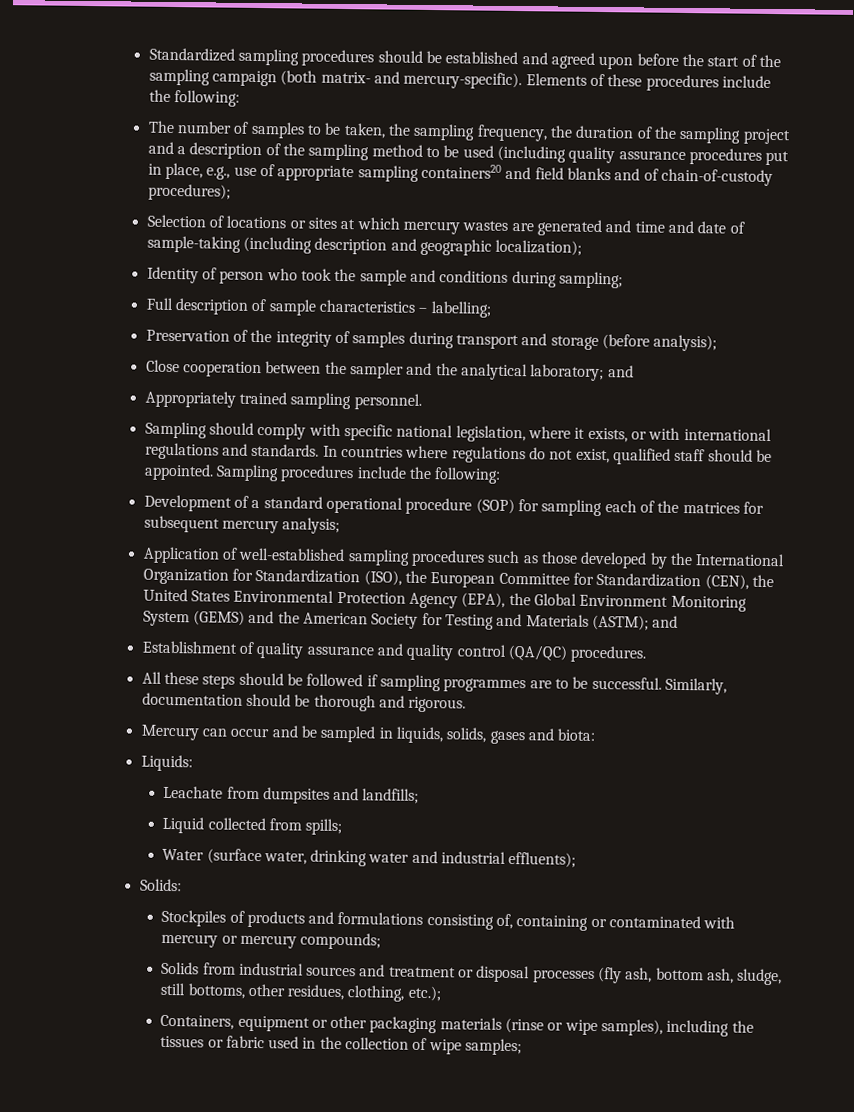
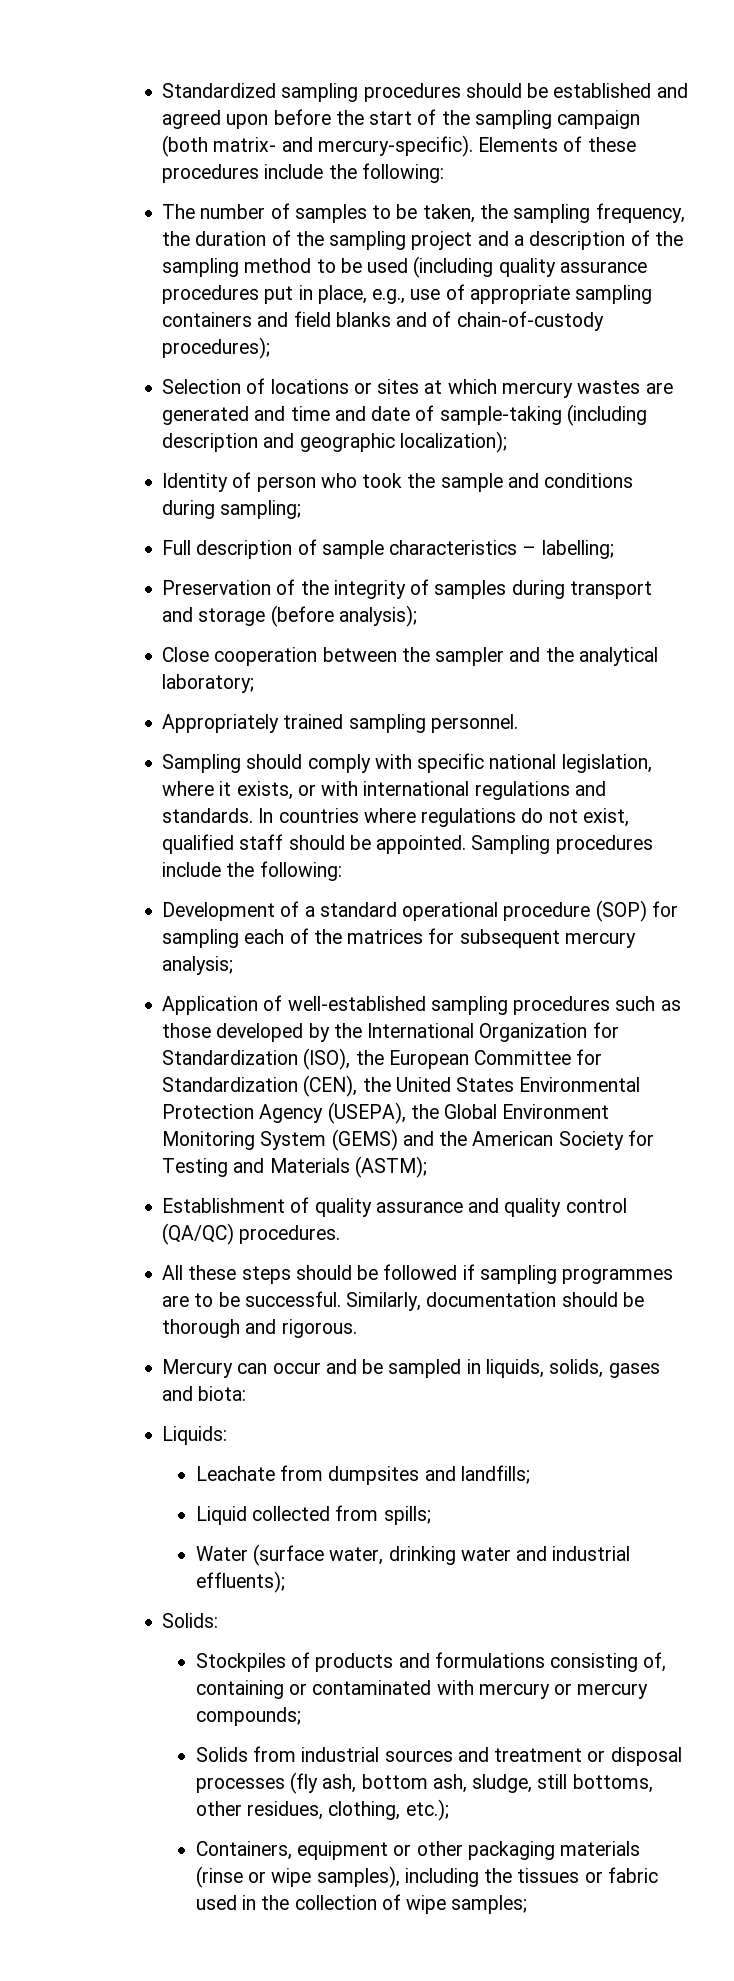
[421,163,503,179] containers20 -> [162,312,253,327] containers
[607,365,634,378] and -> (255, 683) none
[461,592,506,608] (EPA), -> [327,1102,406,1124] (USEPA),
[652,615,679,628] and -> (427, 1167) none

